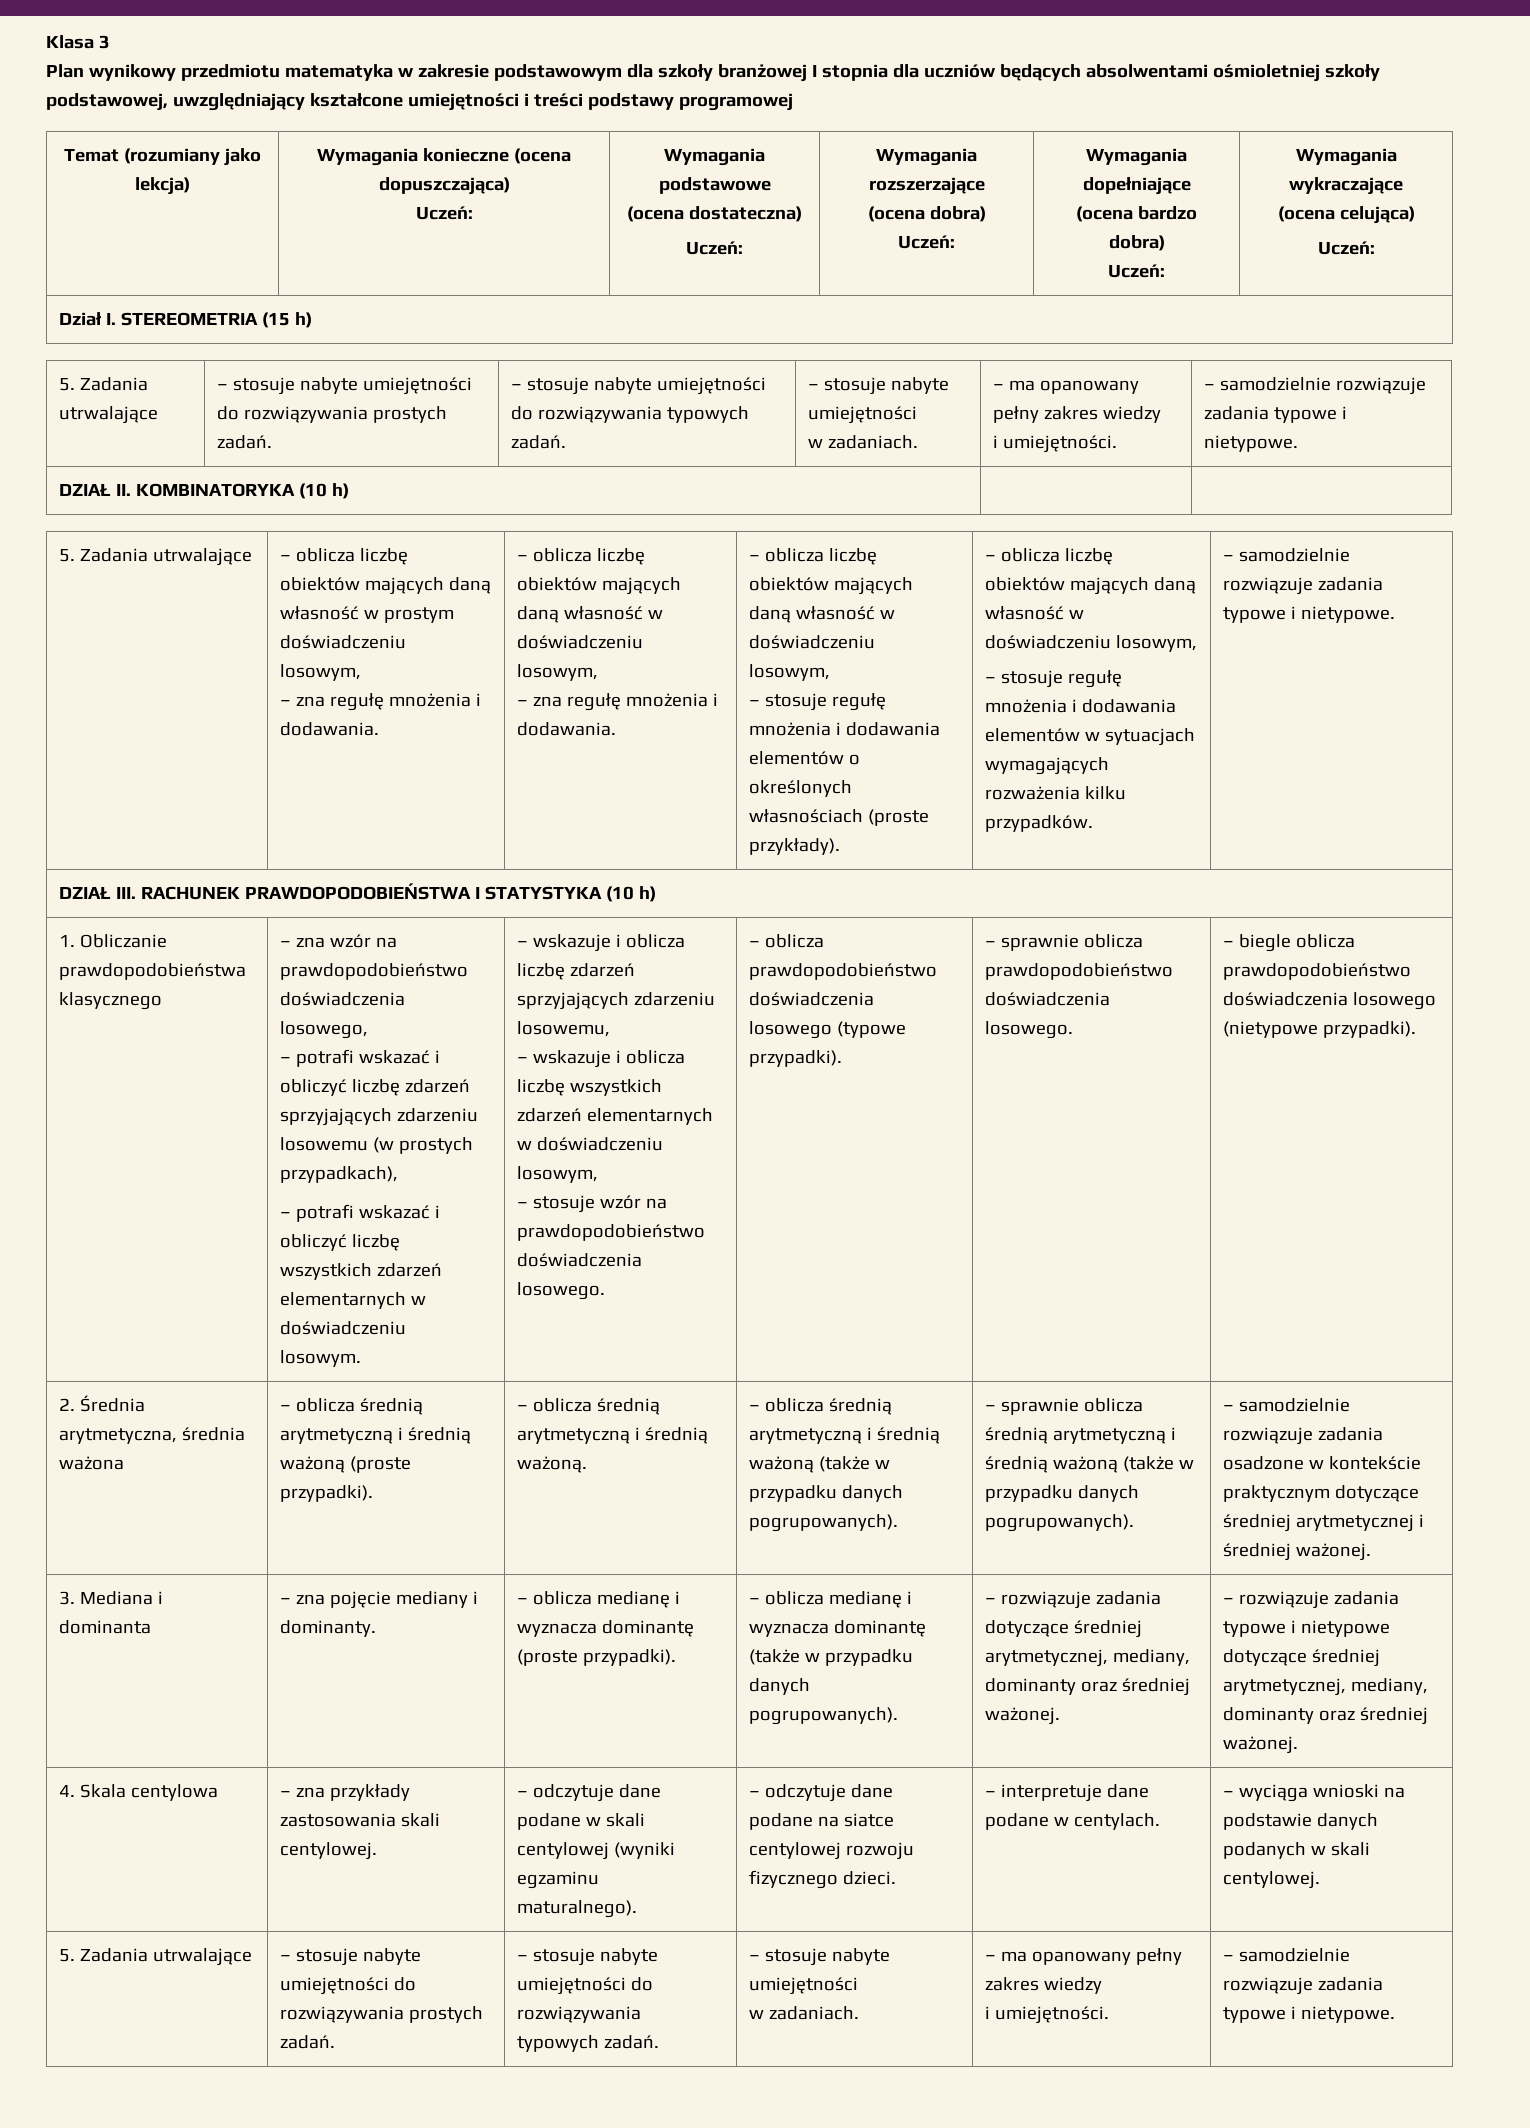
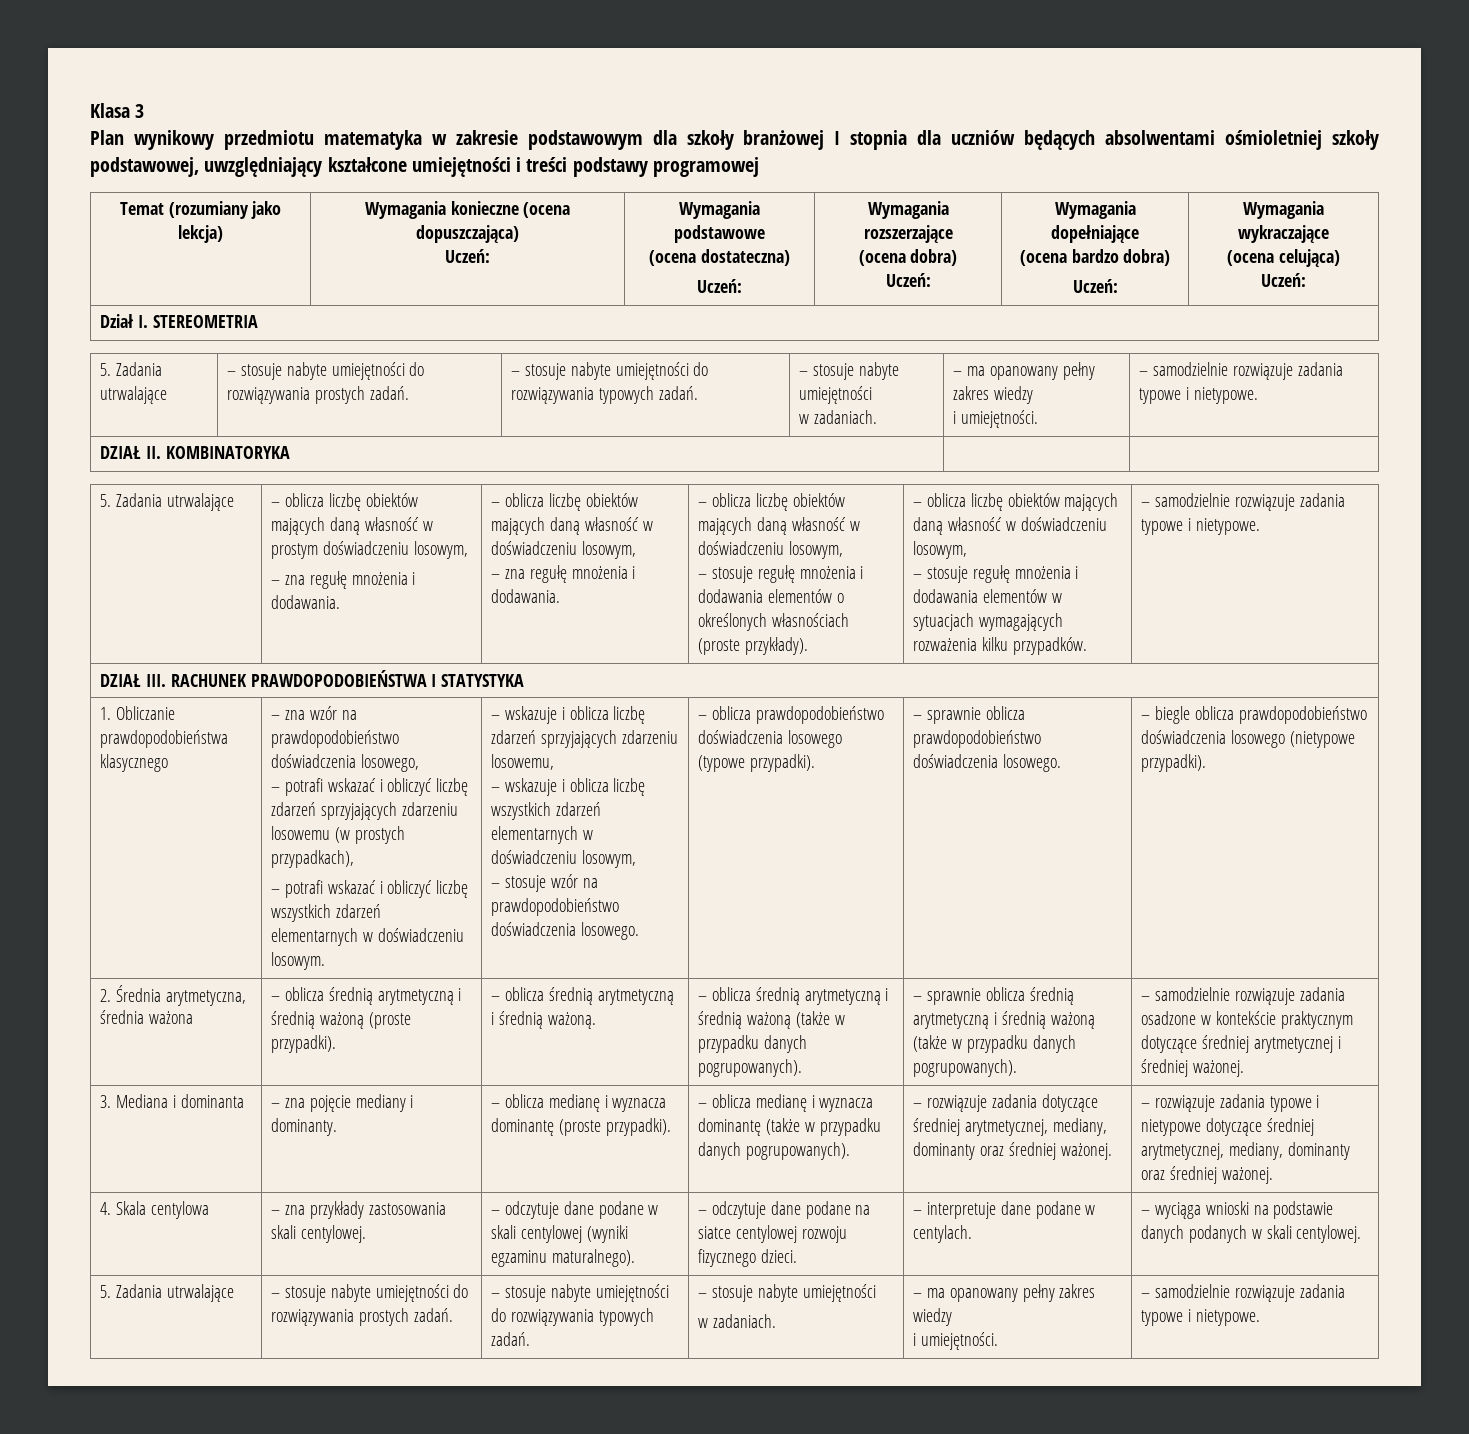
[262,312,313,328] (15 h) -> (258, 321) none
[299,483,350,499] (10 h) -> (290, 452) none
[606,886,657,902] (10 h) -> (525, 680) none

